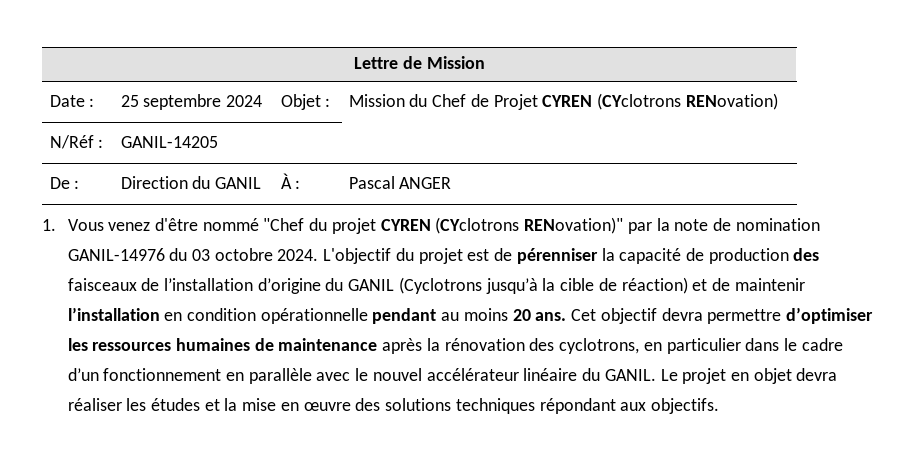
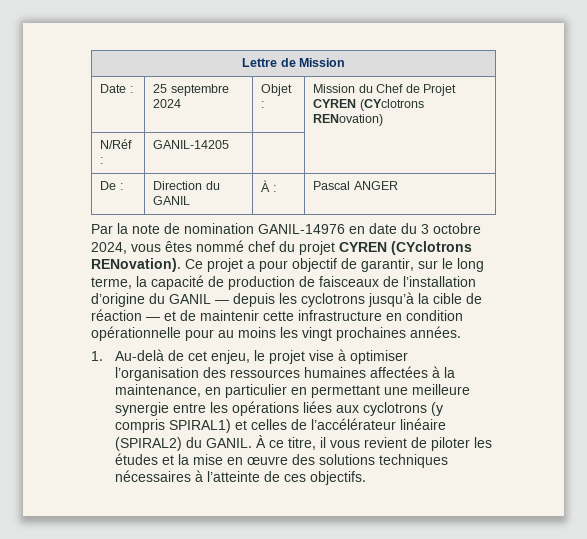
[42,217,652,234] 1. Vous venez d'être nommé "Chef du projet CYREN (CYclotrons RENovation)" par -> [91,224,113,234] Par
[169,248,598,264] du 03 octobre 2024. L'objectif du projet est de pérenniser -> [349,223,481,234] [91,240,472,255] [91,258,484,272] [91,277,132,289] en date du 3 octobre 2024, vous êtes nommé chef du projet CYREN (CYclotrons RENovation). Ce projet a pour objectif de garantir, sur le long terme,
[793,248,820,261] des -> [299,276,315,287] de
[398,277,482,294] (Cyclotrons -> [215,293,365,307] — depuis les cyclotrons
[621,277,688,294] réaction) -> [91,309,160,321] réaction —
[67,307,160,321] l’installation -> [263,310,382,321] cette infrastructure
[372,308,437,324] pendant -> [185,329,214,341] pour
[512,307,873,324] [67,338,843,354] [67,368,838,384] [67,398,122,411] 20 ans. Cet objectif devra permettre d’optimiser les ressources humaines de maintenance après la rénovation des cyclotrons, en particulier dans le cadre d’un fonctionnement en parallèle avec le nouvel accélérateur linéaire du GANIL. Le projet en objet devra réaliser -> [280,326,461,341] [91,349,409,364] [115,366,456,381] [115,384,471,398] [115,401,444,416] [115,418,447,433] [115,435,471,451] les vingt prochaines années. // 1. Au-delà de cet enjeu, le projet vise à optimiser l’organisation des ressources humaines affectées à la maintenance, en particulier en permettant une meilleure synergie entre les opérations liées aux cyclotrons (y compris SPIRAL1) et celles de l’accélérateur linéaire (SPIRAL2) du GANIL. À ce titre, il vous revient de piloter
[539,398,647,414] répondant aux -> [115,470,307,482] nécessaires à l’atteinte de ces

